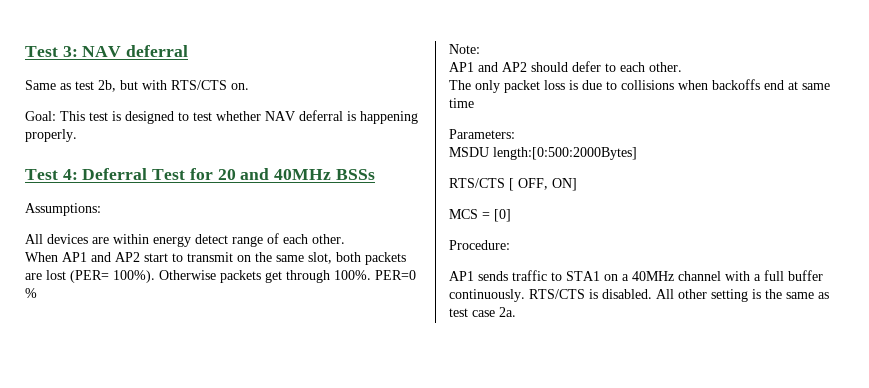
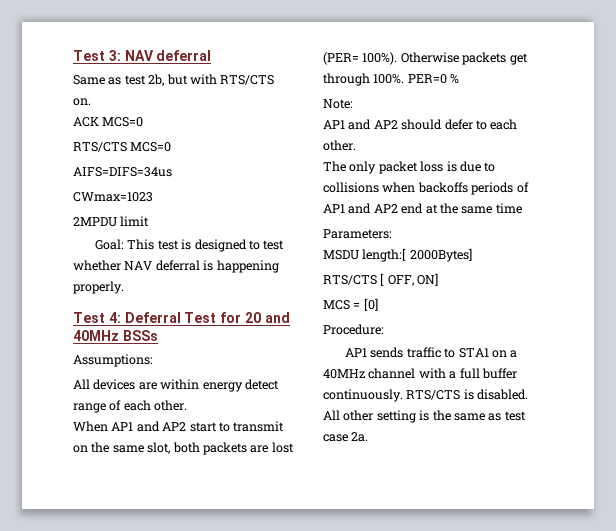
(249, 86) none -> [73,117,144,127] [73,142,172,152] [73,167,172,177] [73,192,153,202] [73,216,150,227] // ACK MCS=0 // RTS/CTS MCS=0 // AIFS=DIFS=34us // CWmax=1023 // 2MPDU limit
(760, 84) none -> [471,182,529,195] [323,203,398,214] periods of AP1 and AP2
(798, 85) none -> [439,203,458,214] the
[493,147,637,160] length:[0:500:2000Bytes] -> [362,248,472,262] length:[ 2000Bytes]

